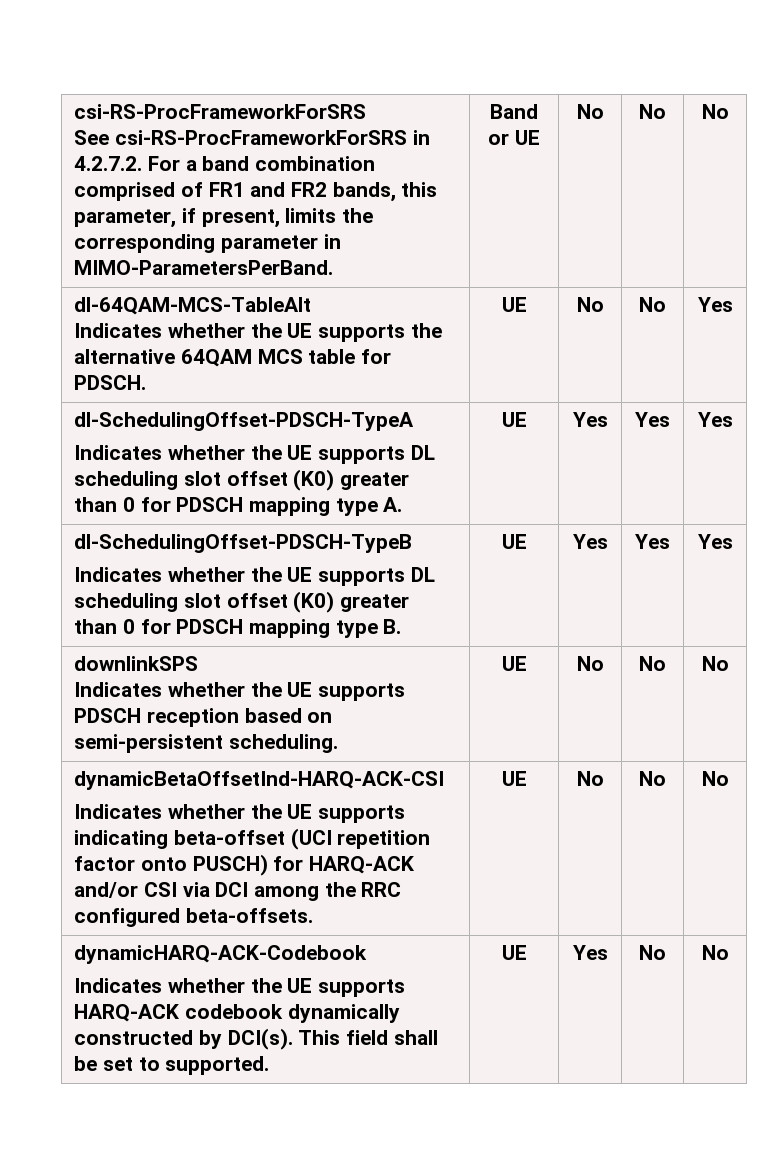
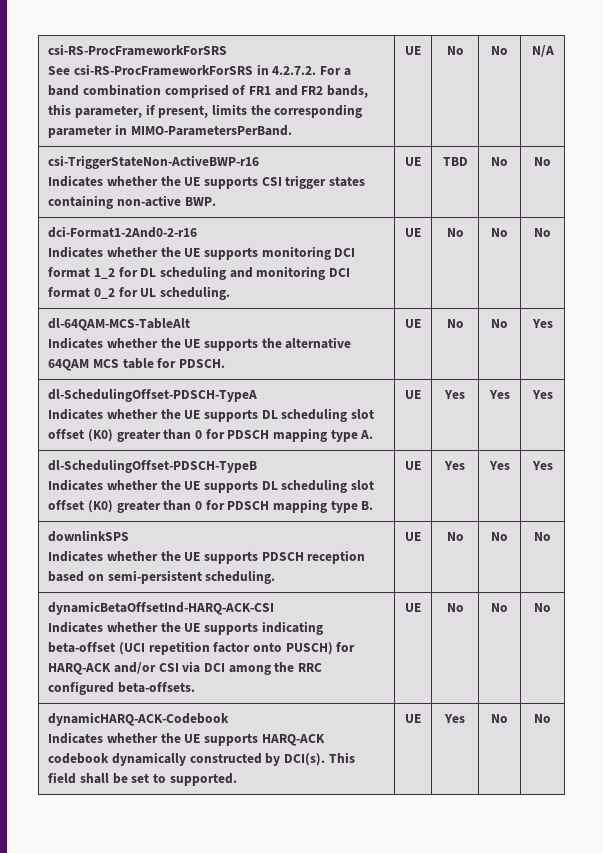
[490,104,538,119] [488,133,510,145] Band or -> [405,46,421,55] [446,46,464,55] [491,46,508,55] [531,45,554,57] [48,155,260,169] [48,175,365,189] [48,195,216,209] [405,157,421,166] [442,157,468,166] [491,157,508,166] [534,157,551,166] [48,226,198,238] [48,246,356,260] [48,266,350,280] [48,286,230,300] UE | No | No | N/A // csi-TriggerStateNon-ActiveBWP-r16 // Indicates whether the UE supports CSI trigger states containing non-active BWP. | UE | TBD | No | No // dci-Format1-2And0-2-r16 // Indicates whether the UE supports monitoring DCI format 1_2 for DL scheduling and monitoring DCI format 0_2 for UL scheduling. |

